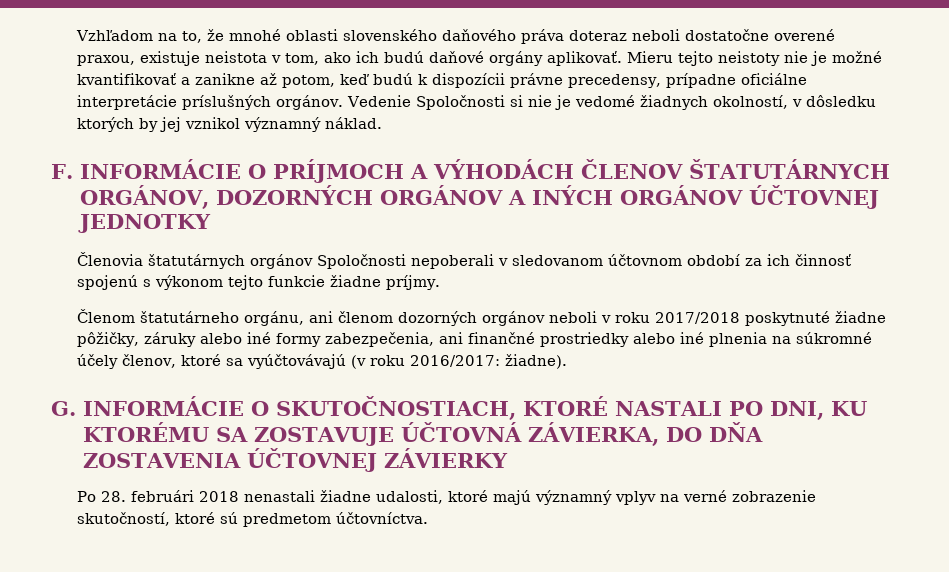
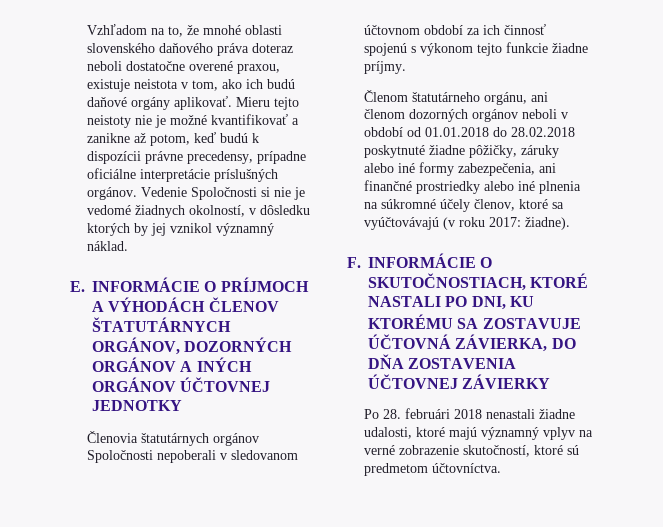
[51,164,73,179] F. -> [70,281,85,292] E.
[615,312,741,324] roku 2017/2018 -> [364,127,576,137] období od 01.01.2018 do 28.02.2018
[410,355,501,367] 2016/2017: -> [489,217,522,227] 2017:
[51,401,76,416] G. -> [347,257,361,268] F.

